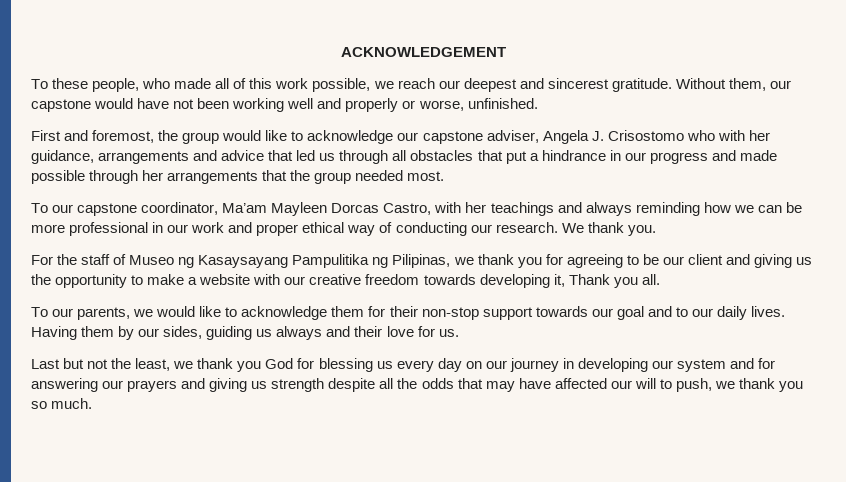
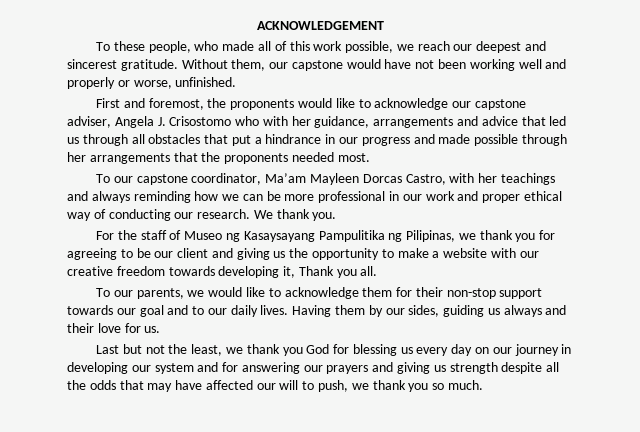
[182,132,220,144] group -> [230,99,295,110] proponents
[314,172,352,184] group -> [224,153,289,164] proponents

